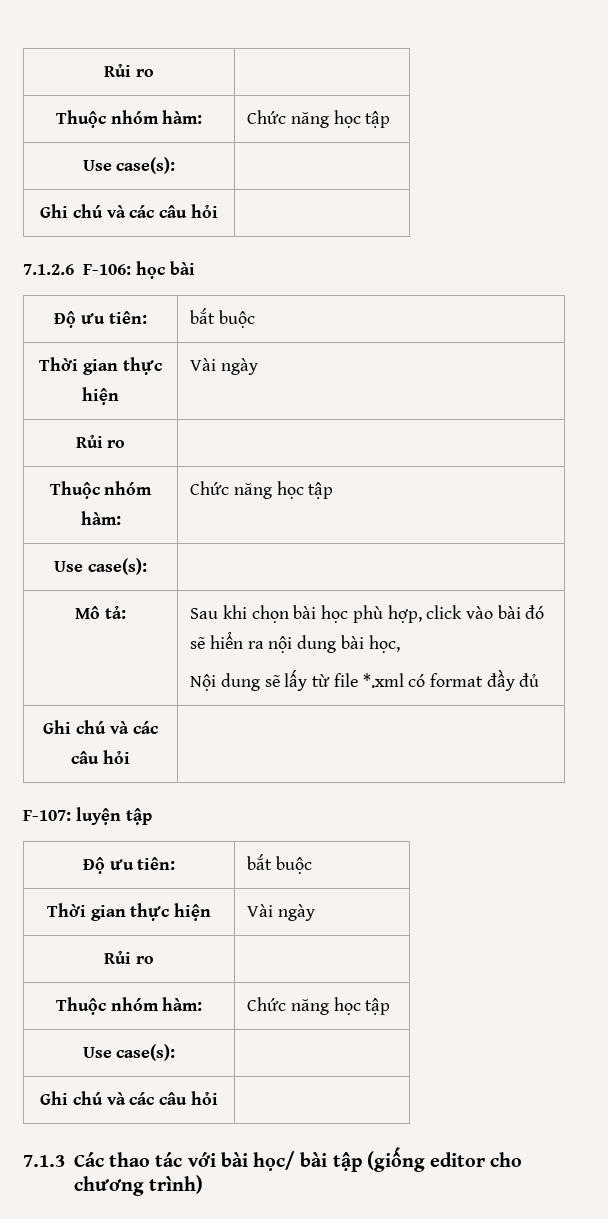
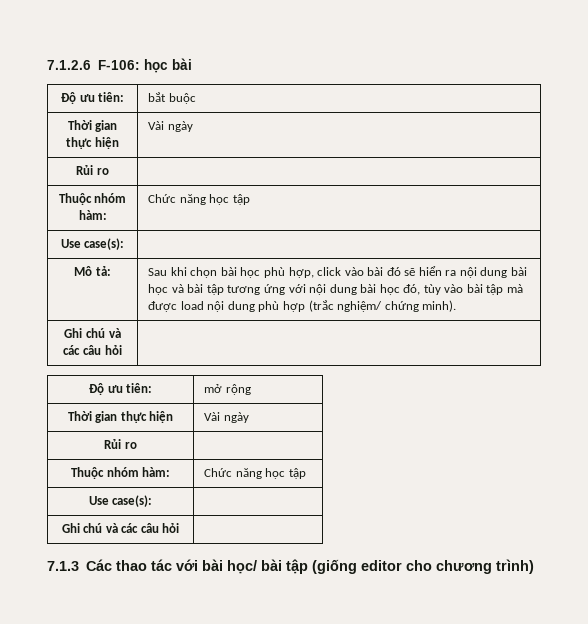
[104,64,154,77] [55,110,203,128] [247,110,391,128] [82,157,176,174] [40,204,218,218] Rủi ro | // Thuộc nhóm hàm: | Chức năng học tập // Use case(s): | // Ghi chú và các câu hỏi | // -> (47, 65) none
[368,635,400,653] [190,669,540,691] [43,720,158,734] [71,750,130,764] [23,807,152,825] [82,857,176,874] [247,854,312,874] học, // Nội dung sẽ lấy từ file *.xml có format đầy đủ // Ghi chú và các câu hỏi | // F-107: luyện tập // Độ ưu tiên: | bắt buộc -> [148,284,523,295] [148,300,457,312] [64,328,121,338] [63,345,122,355] [88,383,153,395] [204,384,251,395] học và bài tập tương ứng với nội dung bài học đó, tùy vào bài tập mà được load nội dung phù hợp (trắc nghiệm/ chứng minh). // Ghi chú và các câu hỏi | // Độ ưu tiên: | mở rộng

